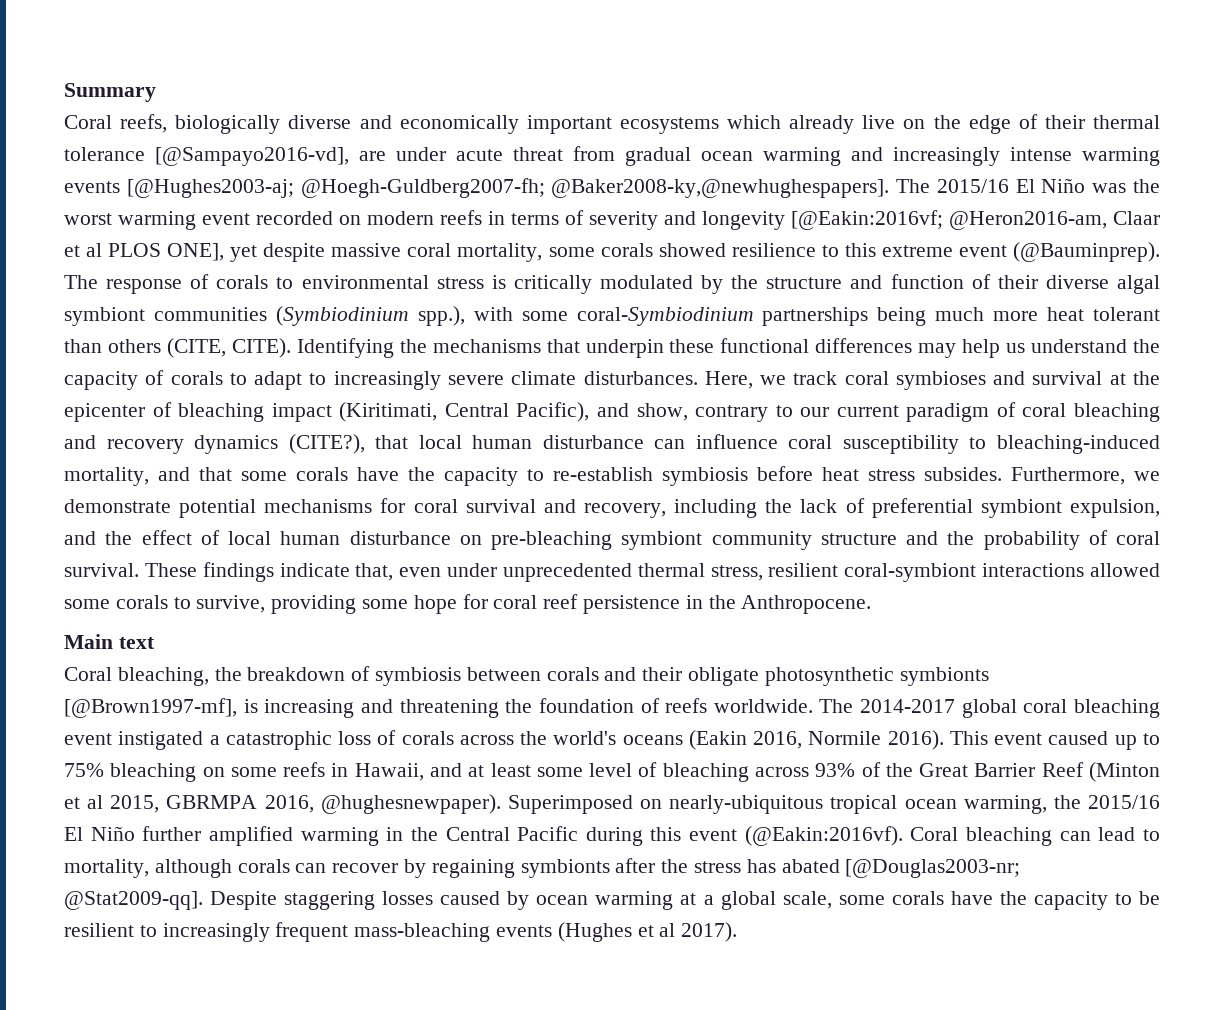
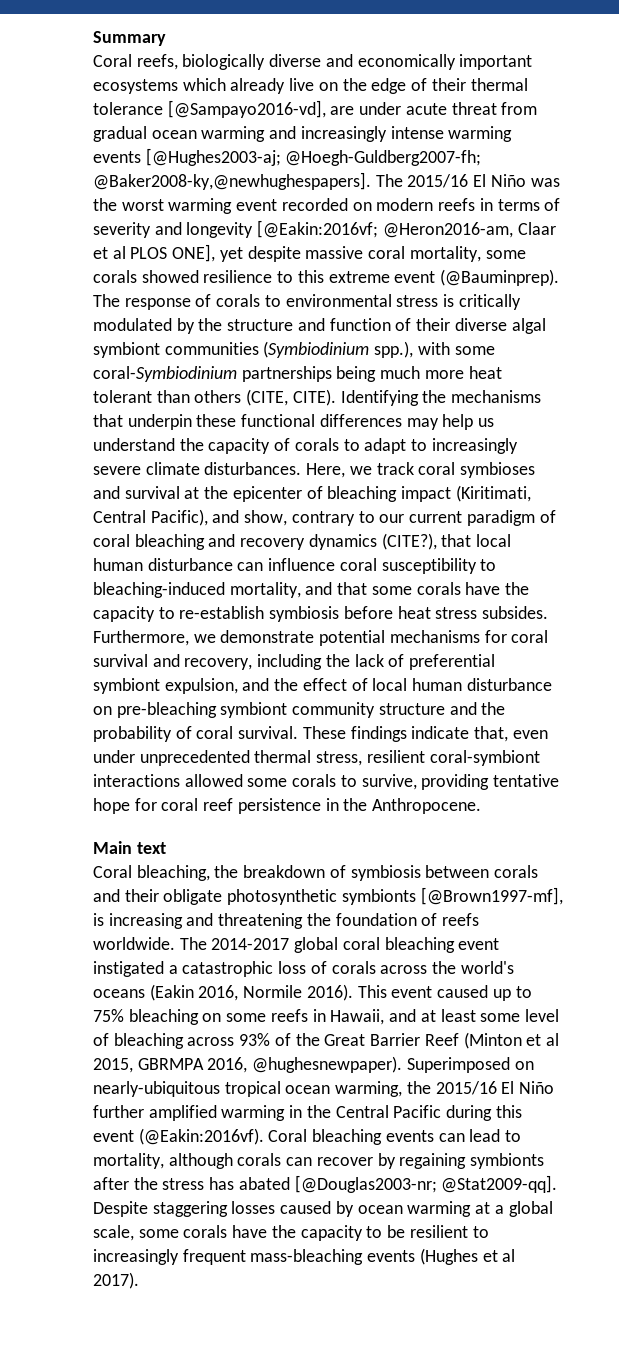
[362,599,409,609] some -> [493,774,560,787] tentative
(1053, 836) none -> [385,1130,434,1142] events

